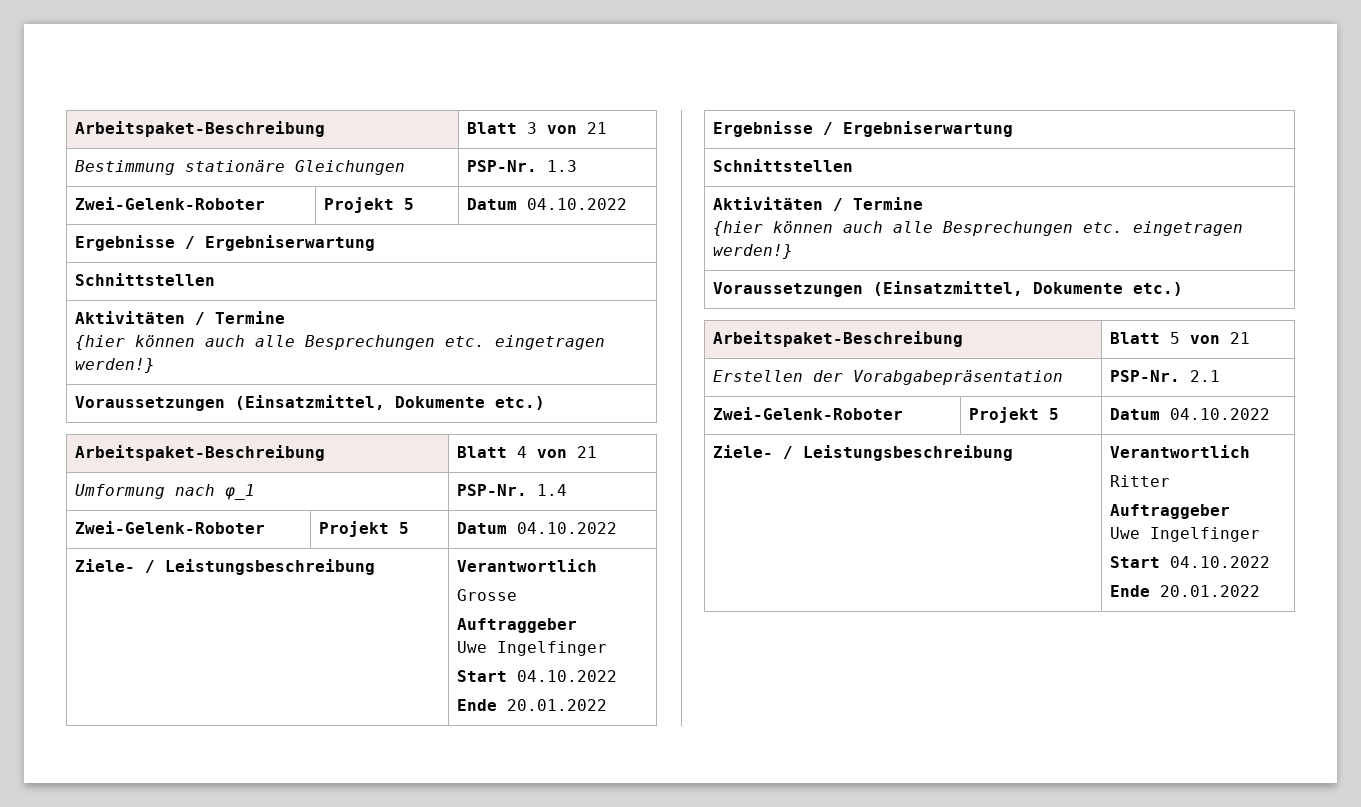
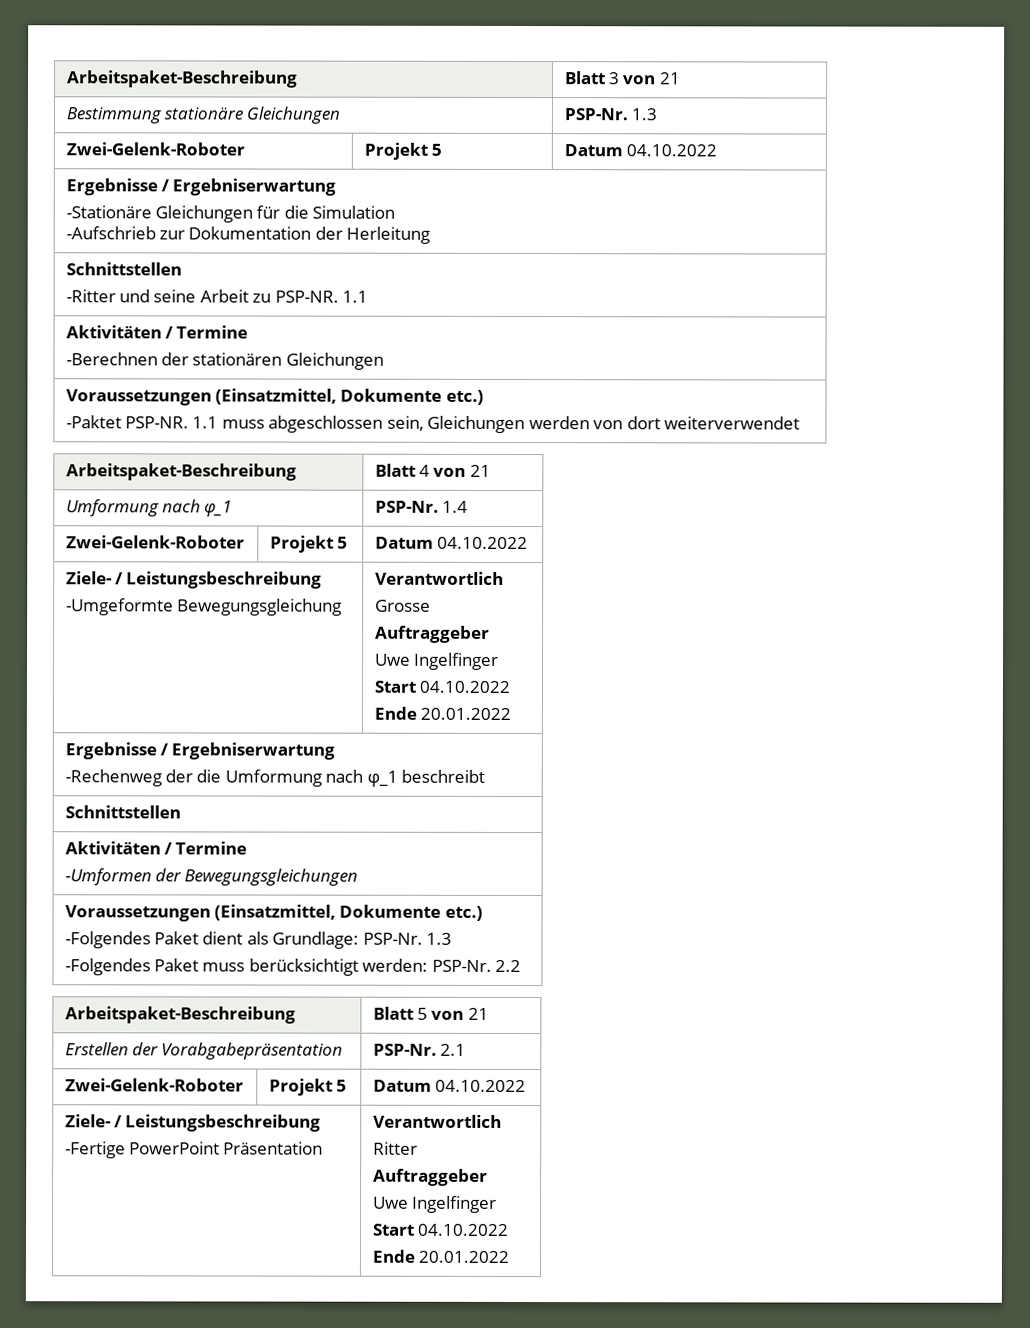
[75,273,216,286] [75,311,286,325] [75,335,606,350] [75,358,156,373] [75,395,546,411] // Schnittstellen // Aktivitäten / Termine // {hier können auch alle Besprechungen etc. eingetragen werden!} // Voraussetzungen (Einsatzmittel, Dokumente etc.) -> [65,205,396,223] [65,226,431,244] [65,262,182,276] [65,289,369,303] [65,325,249,339] [65,352,384,370] [65,388,484,406] [65,415,801,434] // -Stationäre Gleichungen für die Simulation // -Aufschrieb zur Dokumentation der Herleitung // Schnittstellen // -Ritter und seine Arbeit zu PSP-NR. 1.1 // Aktivitäten / Termine // -Berechnen der stationären Gleichungen // Voraussetzungen (Einsatzmittel, Dokumente etc.) // -Paktet PSP-NR. 1.1 muss abgeschlossen sein, Gleichungen werden von dort weiterverwendet
(376, 567) none -> [65,598,342,616] // -Umgeformte Bewegungsgleichung
[713,159,854,172] [713,197,924,211] [713,221,1244,236] [713,244,794,259] [713,281,1184,297] // Schnittstellen // Aktivitäten / Termine // {hier können auch alle Besprechungen etc. eingetragen werden!} // Voraussetzungen (Einsatzmittel, Dokumente etc.) -> [64,769,486,787] [64,805,181,819] [64,841,248,855] [64,868,359,886] [64,904,483,922] [64,931,453,949] [64,958,522,976] // -Rechenweg der die Umformung nach φ_1 beschreibt // Schnittstellen // Aktivitäten / Termine // -Umformen der Bewegungsgleichungen // Voraussetzungen (Einsatzmittel, Dokumente etc.) // -Folgendes Paket dient als Grundlage: PSP-Nr. 1.3 // -Folgendes Paket muss berücksichtigt werden: PSP-Nr. 2.2
(1014, 453) none -> [64,1141,324,1159] // -Fertige PowerPoint Präsentation

